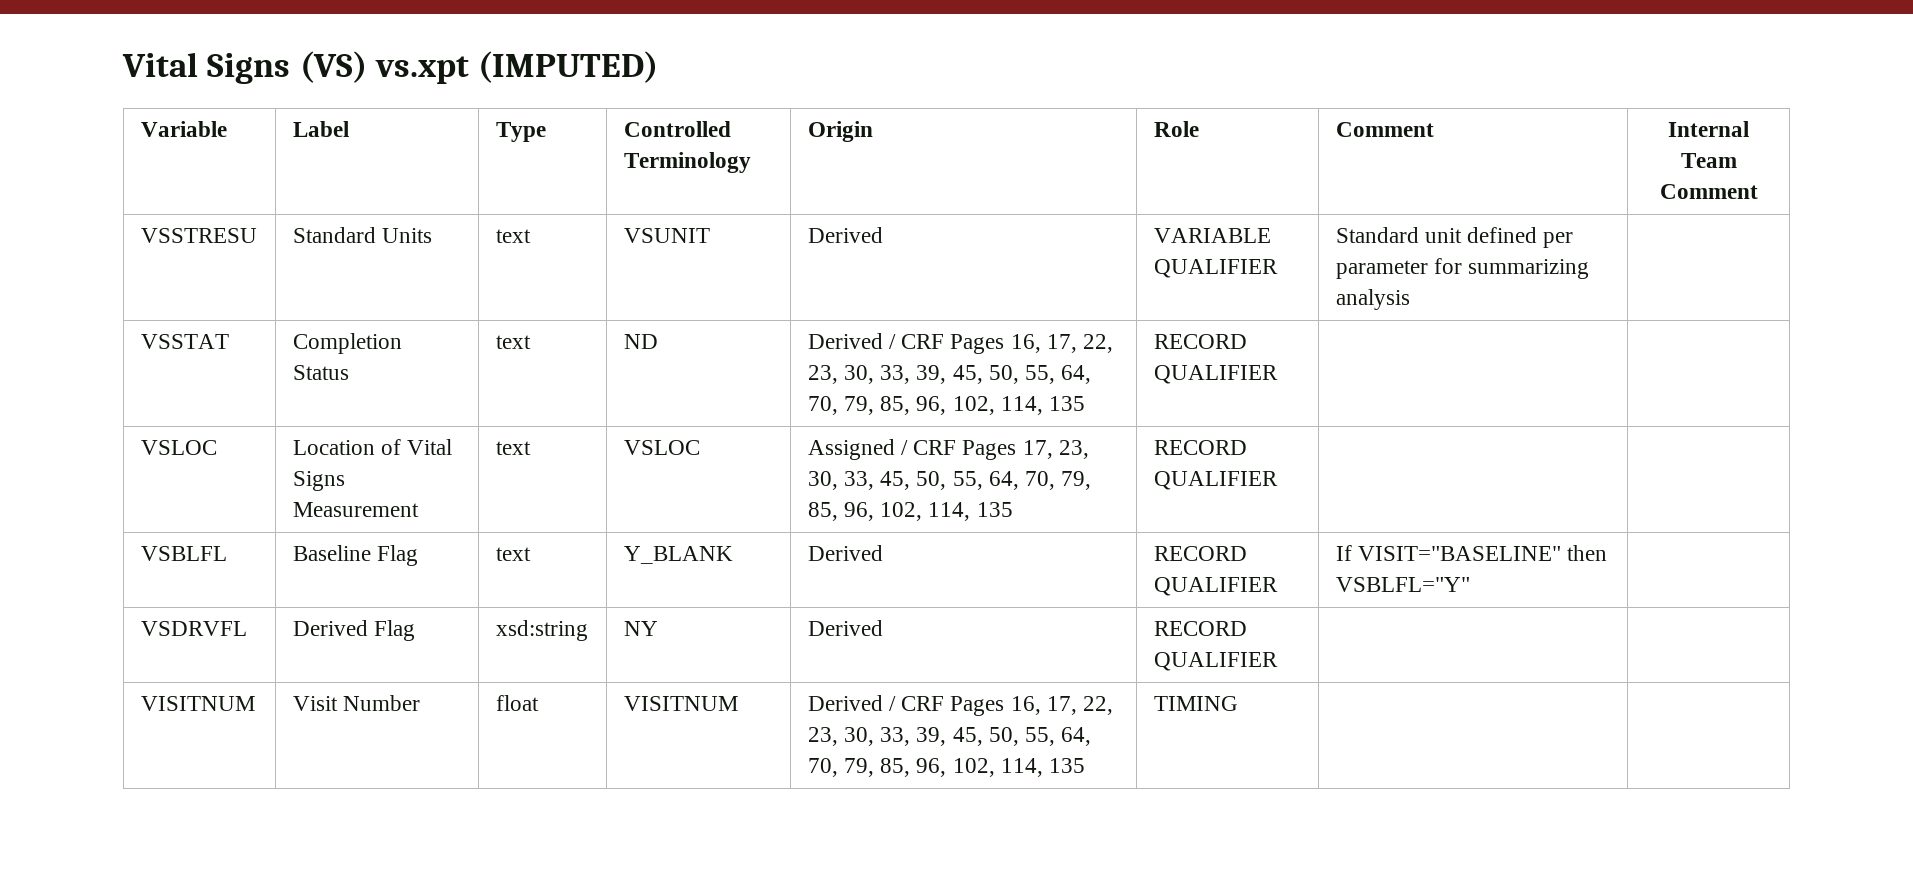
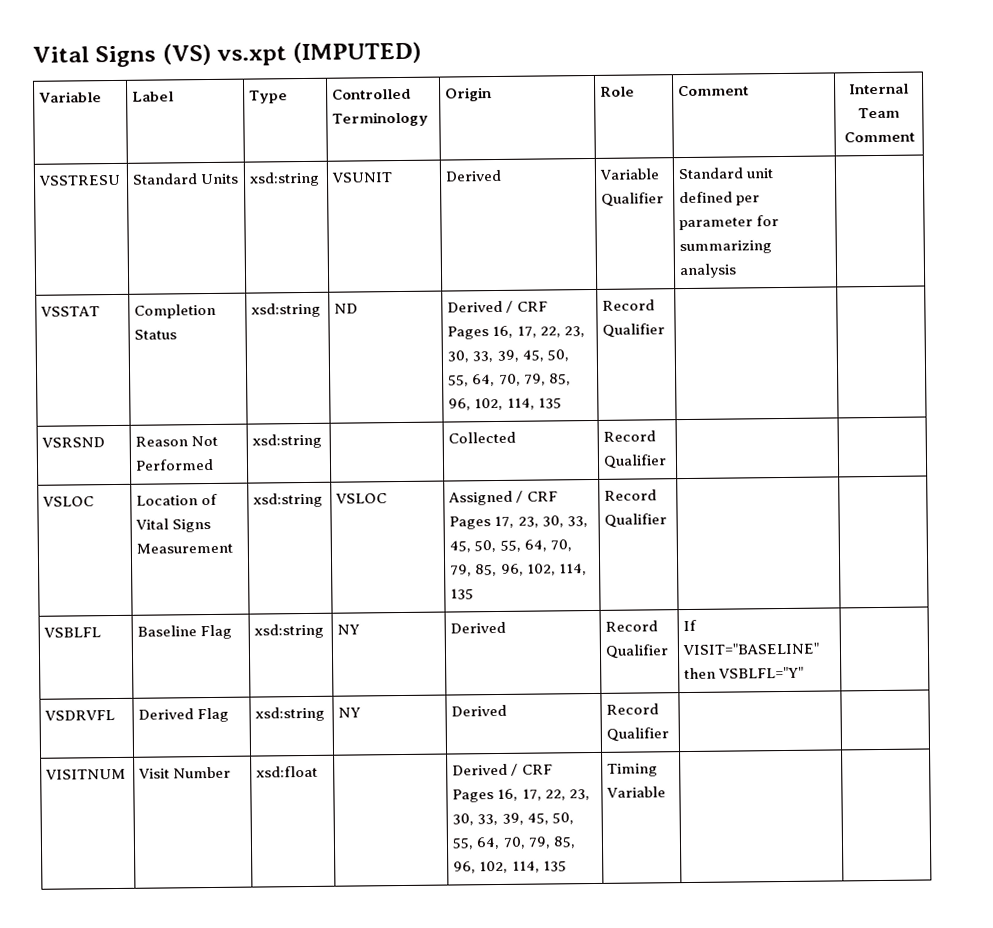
[495,229,531,243] text -> [249,171,321,187] xsd:string
[1153,228,1271,243] [1153,259,1278,278] VARIABLE QUALIFIER -> [599,168,661,180] [601,192,665,207] Variable Qualifier
[495,335,531,349] text -> [251,302,322,318] xsd:string
[1153,334,1247,349] [1153,365,1278,384] RECORD QUALIFIER -> [602,299,656,311] [602,323,666,338] [41,437,106,448] [135,435,219,447] [135,458,215,471] [252,433,323,449] [448,431,517,444] [603,430,657,442] [603,454,668,469] Record Qualifier | | // VSRSND | Reason Not Performed | xsd:string | | Collected | Record Qualifier
[495,441,531,455] text -> [253,492,324,508] xsd:string
[1153,440,1247,455] [1153,471,1278,490] RECORD QUALIFIER -> [604,489,658,501] [604,513,668,528] Record Qualifier
[495,547,531,561] [623,546,733,564] [807,545,883,561] [1153,546,1247,561] [1153,577,1278,596] text | Y_BLANK | Derived | RECORD QUALIFIER -> [254,623,325,639] [337,624,361,635] [450,621,507,634] [605,620,659,632] [605,644,670,659] xsd:string | NY | Derived | Record Qualifier
[1153,621,1247,636] [1153,652,1278,671] RECORD QUALIFIER -> [606,703,660,715] [606,727,670,742] Record Qualifier
[495,695,539,711] [623,696,738,711] float | VISITNUM -> [256,765,319,778] xsd:float |
[1153,696,1238,711] TIMING -> [607,763,659,777] [606,786,667,798] Timing Variable

